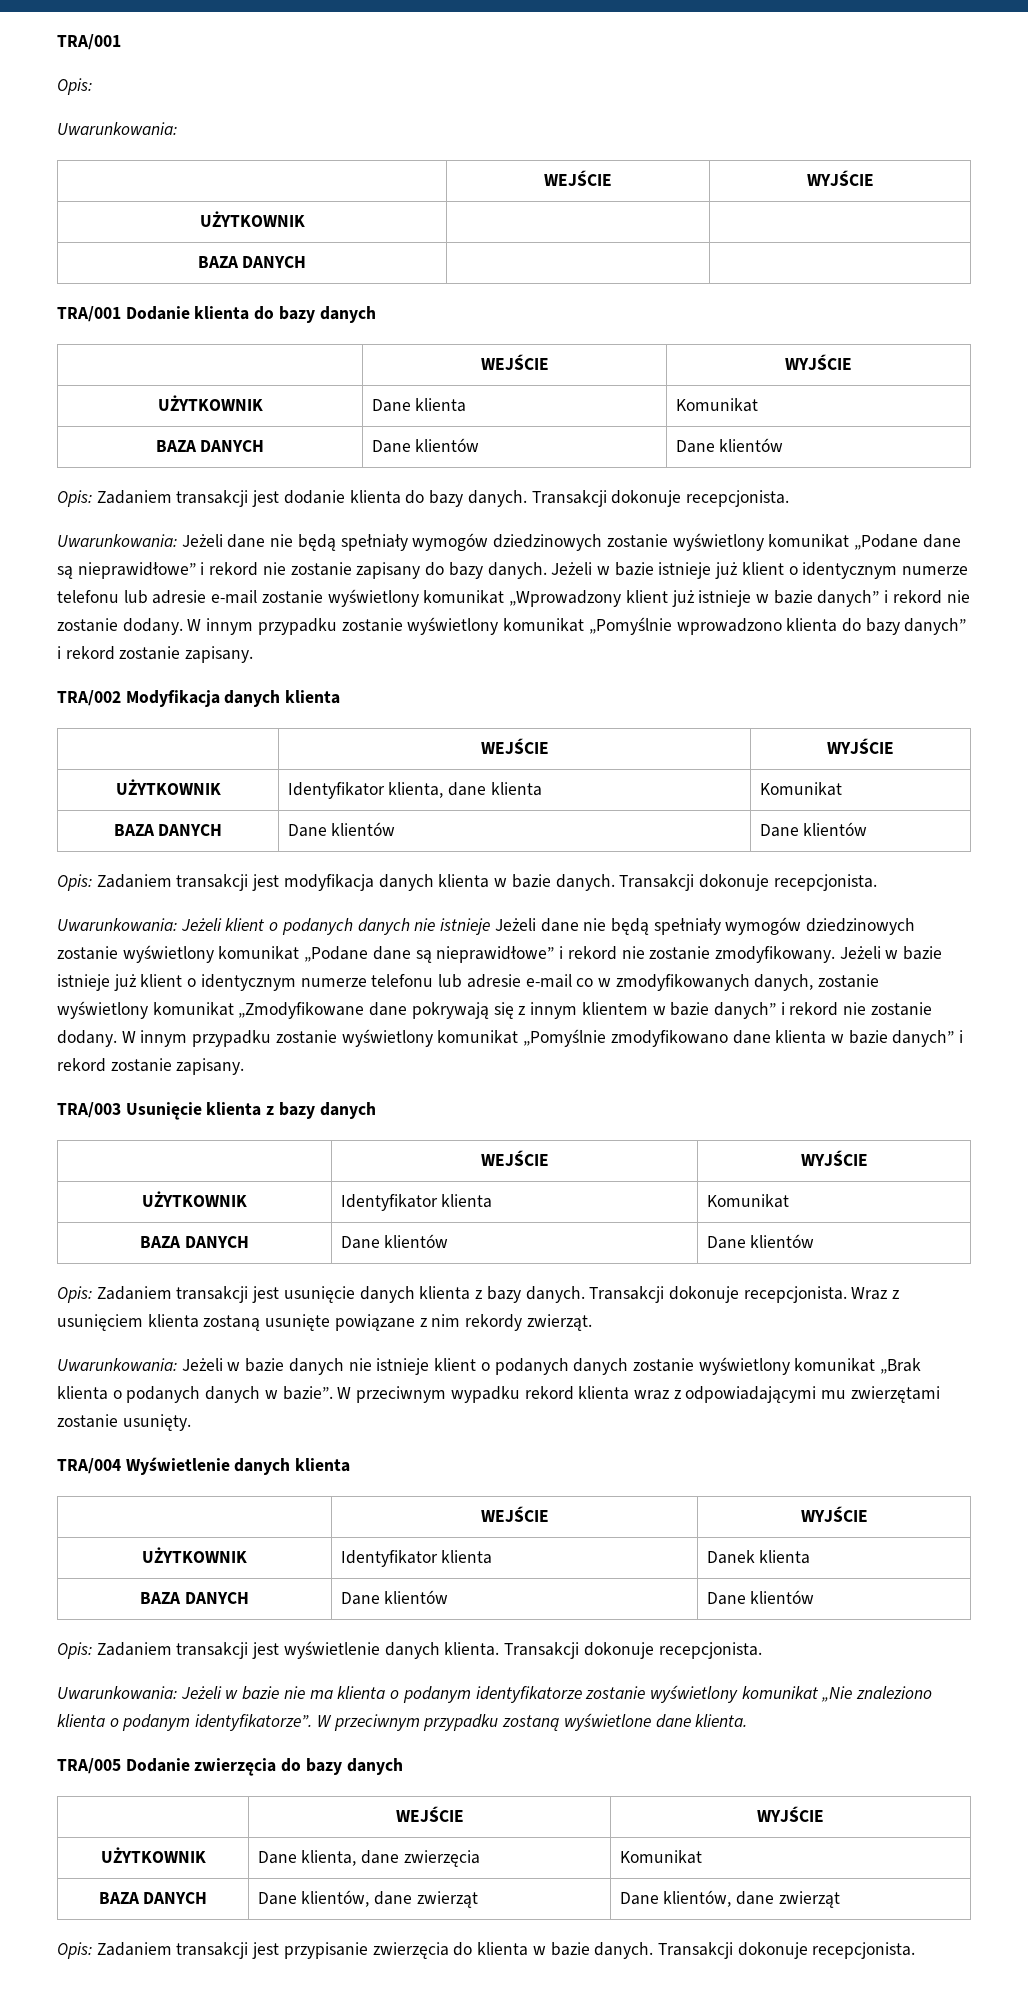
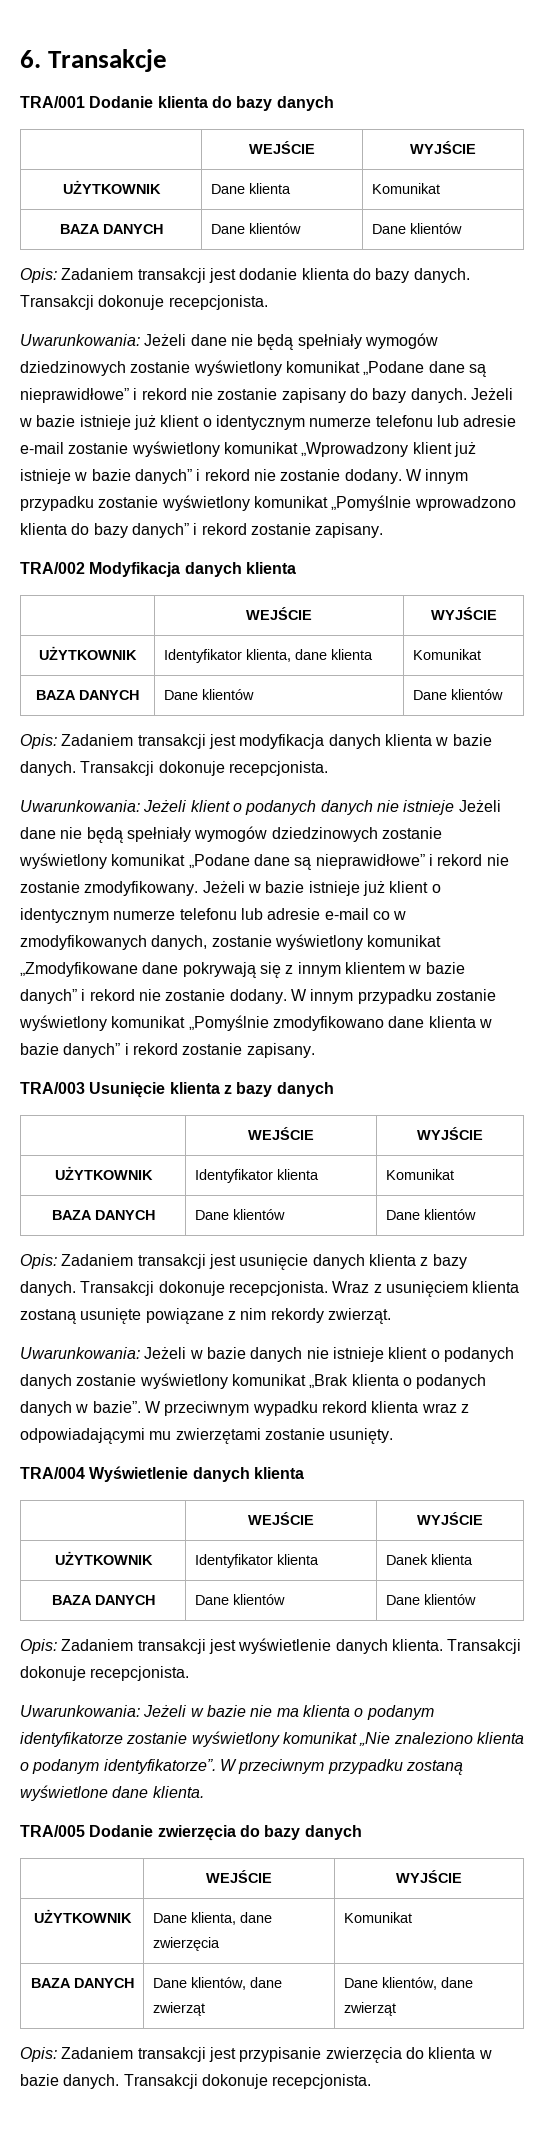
[57,34,121,50] [57,78,92,95] [57,122,177,135] [544,170,612,186] [806,170,874,186] [199,211,305,227] [197,256,307,268] TRA/001 // Opis: // Uwarunkowania: // | WEJŚCIE | WYJŚCIE // UŻYTKOWNIK | | // BAZA DANYCH | | -> [20,49,168,72] 6. Transakcje

